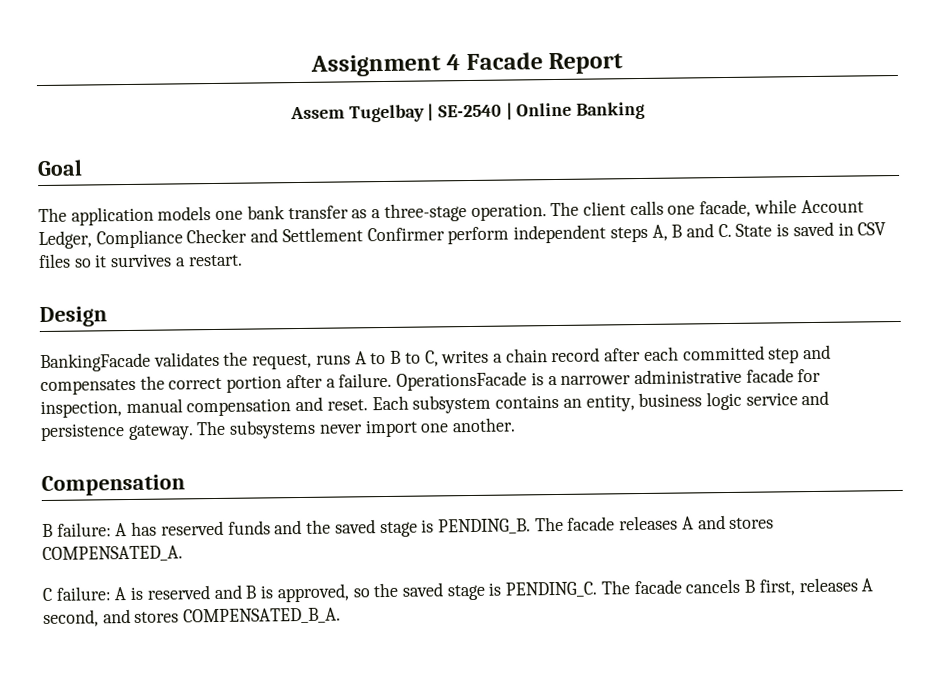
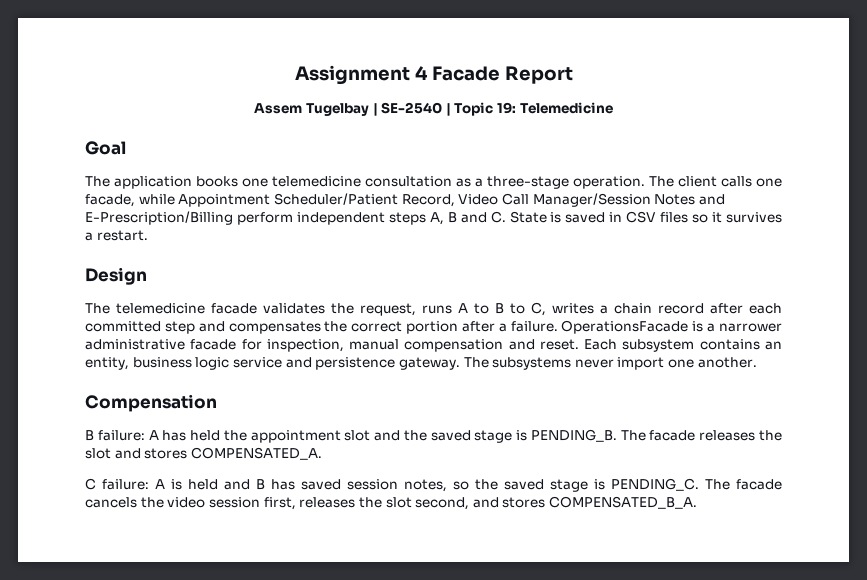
[516,101,646,120] Online Banking -> [454,102,613,116] Topic 19: Telemedicine
[157,205,349,221] models one bank transfer -> [196,176,452,187] books one telemedicine consultation
[800,199,864,214] [38,227,445,250] Account Ledger, Compliance Checker and Settlement Confirmer -> [178,193,725,207] [85,211,233,225] Appointment Scheduler/Patient Record, Video Call Manager/Session Notes and E-Prescription/Billing
[40,352,151,373] BankingFacade -> [85,303,257,314] The telemedicine facade
[160,520,271,536] reserved funds -> [190,430,371,443] held the appointment slot
[681,516,694,530] A -> [758,430,782,441] [85,448,111,459] the slot
[146,585,210,600] reserved -> [188,479,218,490] held
[260,583,350,603] is approved, -> [271,479,447,492] has saved session notes,
[744,577,874,596] B first, releases A -> [140,497,412,510] the video session first, releases the slot

